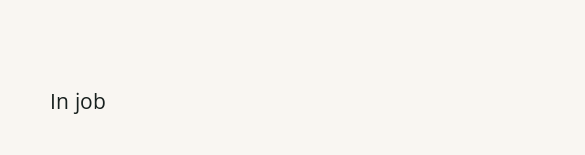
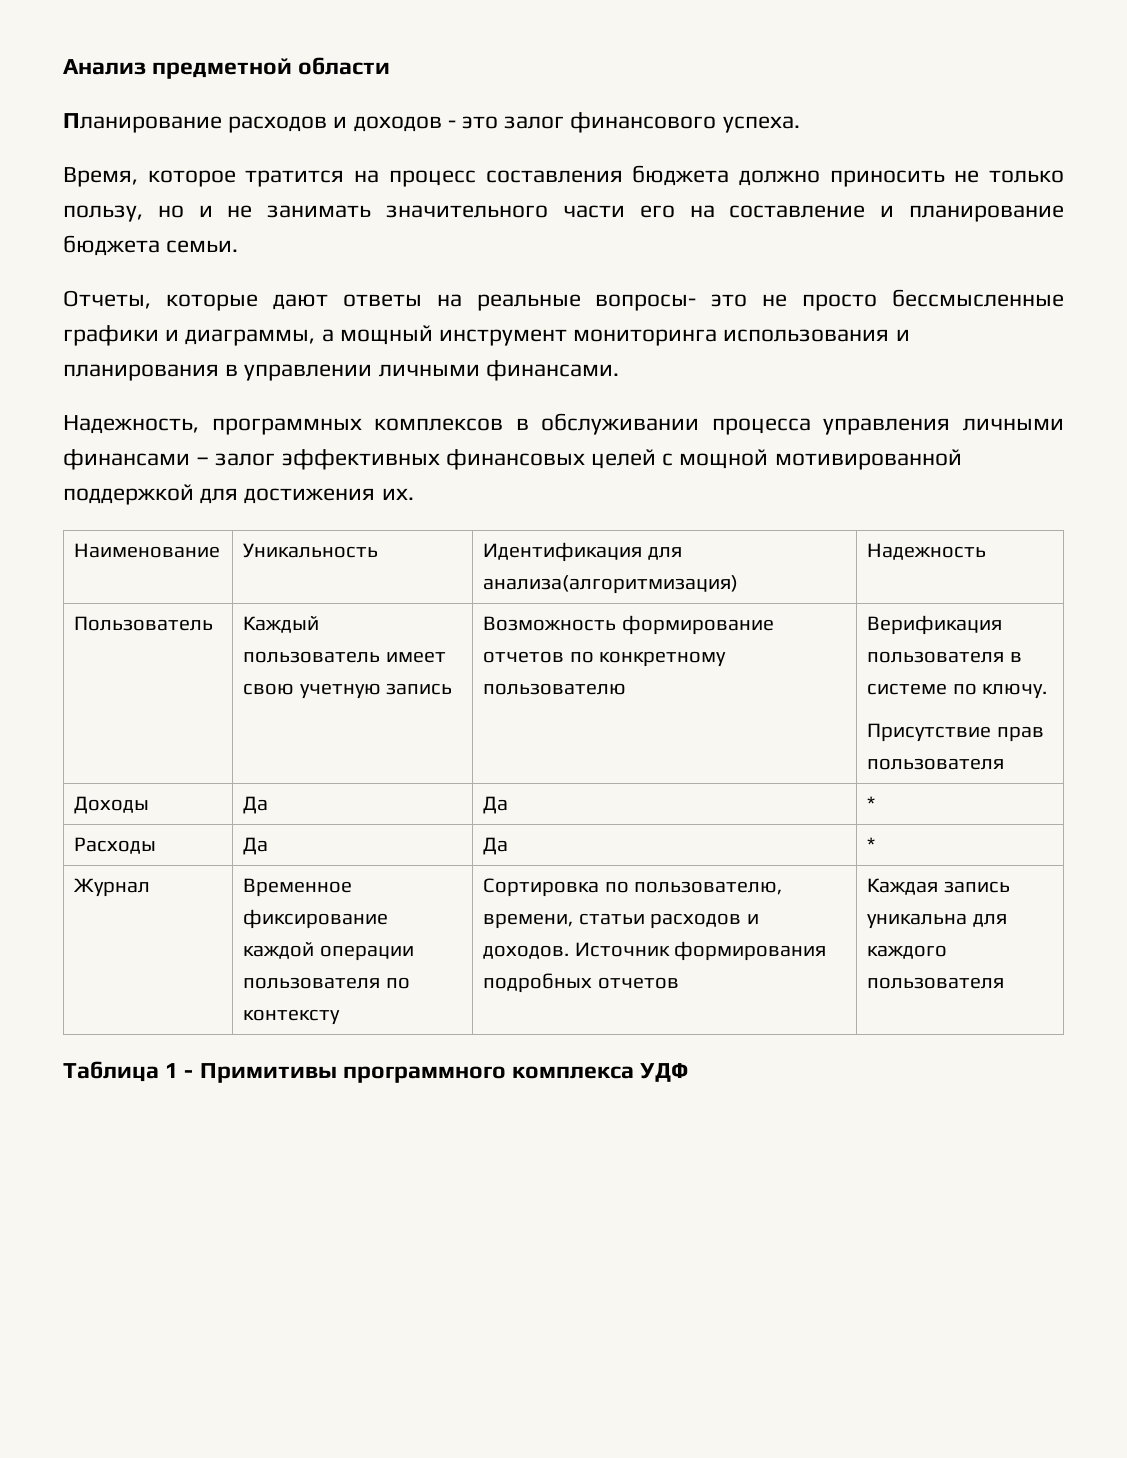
[50,92,106,114] In job -> [63,57,391,79] [63,112,800,133] [63,165,1065,187] [63,205,1064,222] [63,235,239,256] [63,289,1064,311] [63,325,910,346] [63,360,619,381] [63,413,1064,435] [63,449,962,470] [63,484,414,505] [74,543,221,558] [243,543,379,558] [483,542,682,562] [483,575,739,594] [867,543,987,560] [74,616,214,631] [243,616,320,633] [243,651,446,663] [243,683,453,699] [483,615,774,635] [483,651,727,667] [483,683,627,695] [867,615,1003,635] [867,651,1022,663] [867,683,1048,699] [867,723,1044,742] [867,758,1005,770] [74,796,150,814] [243,796,269,814] [483,796,509,814] [867,796,876,810] [74,837,157,854] [243,837,269,855] [483,837,509,855] [867,837,876,851] [73,878,151,897] [243,878,353,897] [243,909,389,929] [243,942,414,961] [243,977,410,989] [243,1009,341,1025] [483,878,783,897] [483,913,759,929] [483,941,827,961] [483,973,679,993] [867,878,1010,895] [867,913,1007,929] [867,945,948,959] [867,977,1005,989] [63,1061,689,1083] Анализ предметной области // Планирование расходов и доходов - это залог финансового успеха. // Время, которое тратится на процесс составления бюджета должно приносить не только пользу, но и не занимать значительного части его на составление и планирование бюджета семьи. // Отчеты, которые дают ответы на реальные вопросы- это не просто бессмысленные графики и диаграммы, а мощный инструмент мониторинга использования и планирования в управлении личными финансами. // Надежность, программных комплексов в обслуживании процесса управления личными финансами – залог эффективных финансовых целей с мощной мотивированной поддержкой для достижения их. // Наименование | Уникальность | Идентификация для анализа(алгоритмизация) | Надежность // Пользователь | Каждый пользователь имеет свою учетную запись | Возможность формирование отчетов по конкретному пользователю | Верификация пользователя в системе по ключу. // Присутствие прав пользователя // Доходы | Да | Да | * // Расходы | Да | Да | * // Журнал | Временное фиксирование каждой операции пользователя по контексту | Сортировка по пользователю, времени, статьи расходов и доходов. Источник формирования подробных отчетов | Каждая запись уникальна для каждого пользователя // Таблица 1 - Примитивы программного комплекса УДФ

